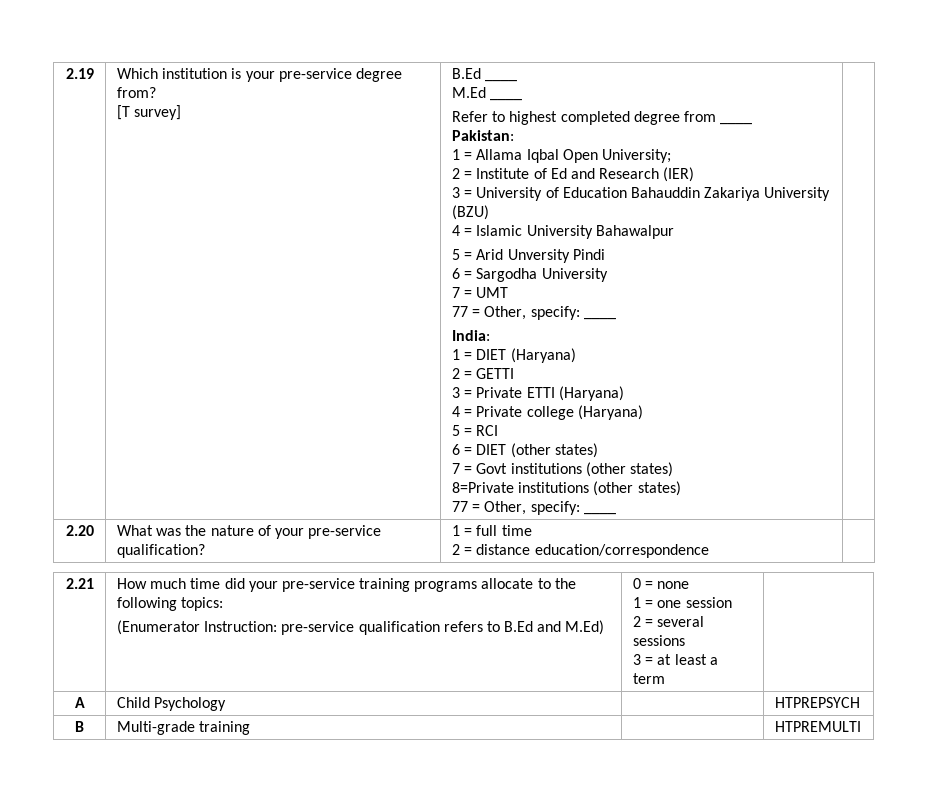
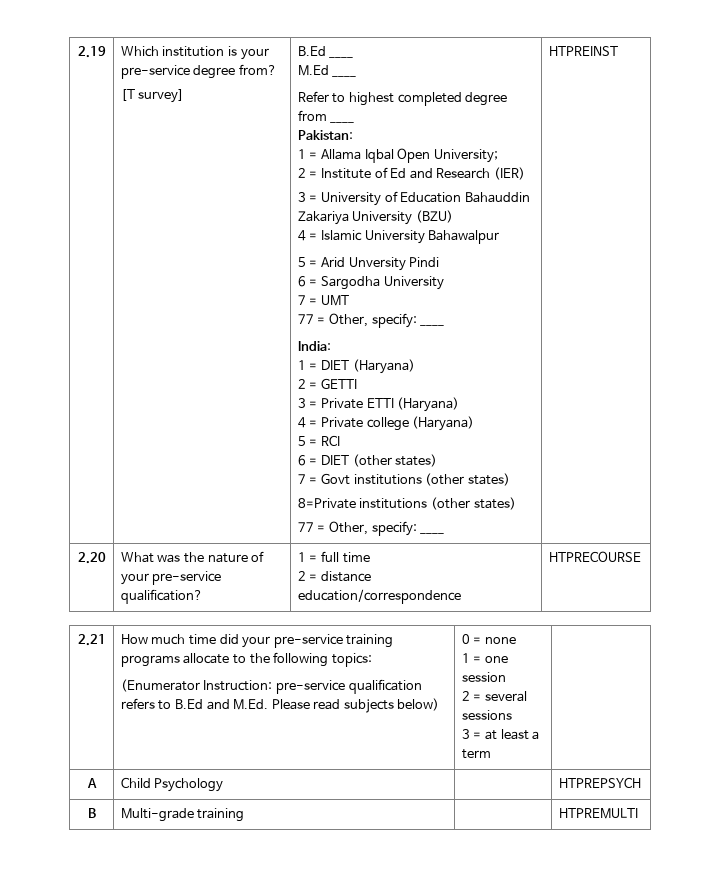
(616, 513) none -> [548,46,618,56] HTPREINST
(709, 551) none -> [548,551,641,562] HTPRECOURSE
[565,620,605,635] M.Ed) -> [233,698,440,713] M.Ed. Please read subjects below)

